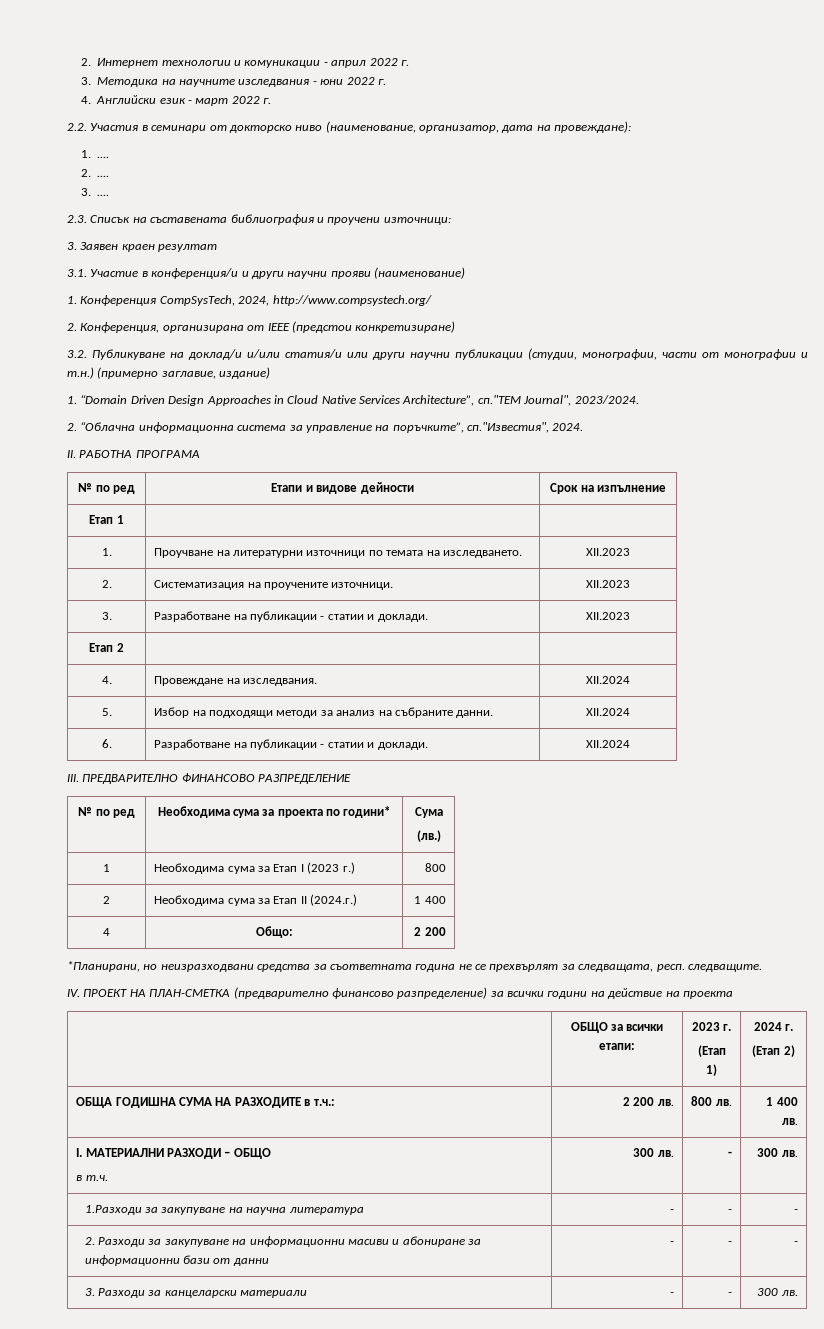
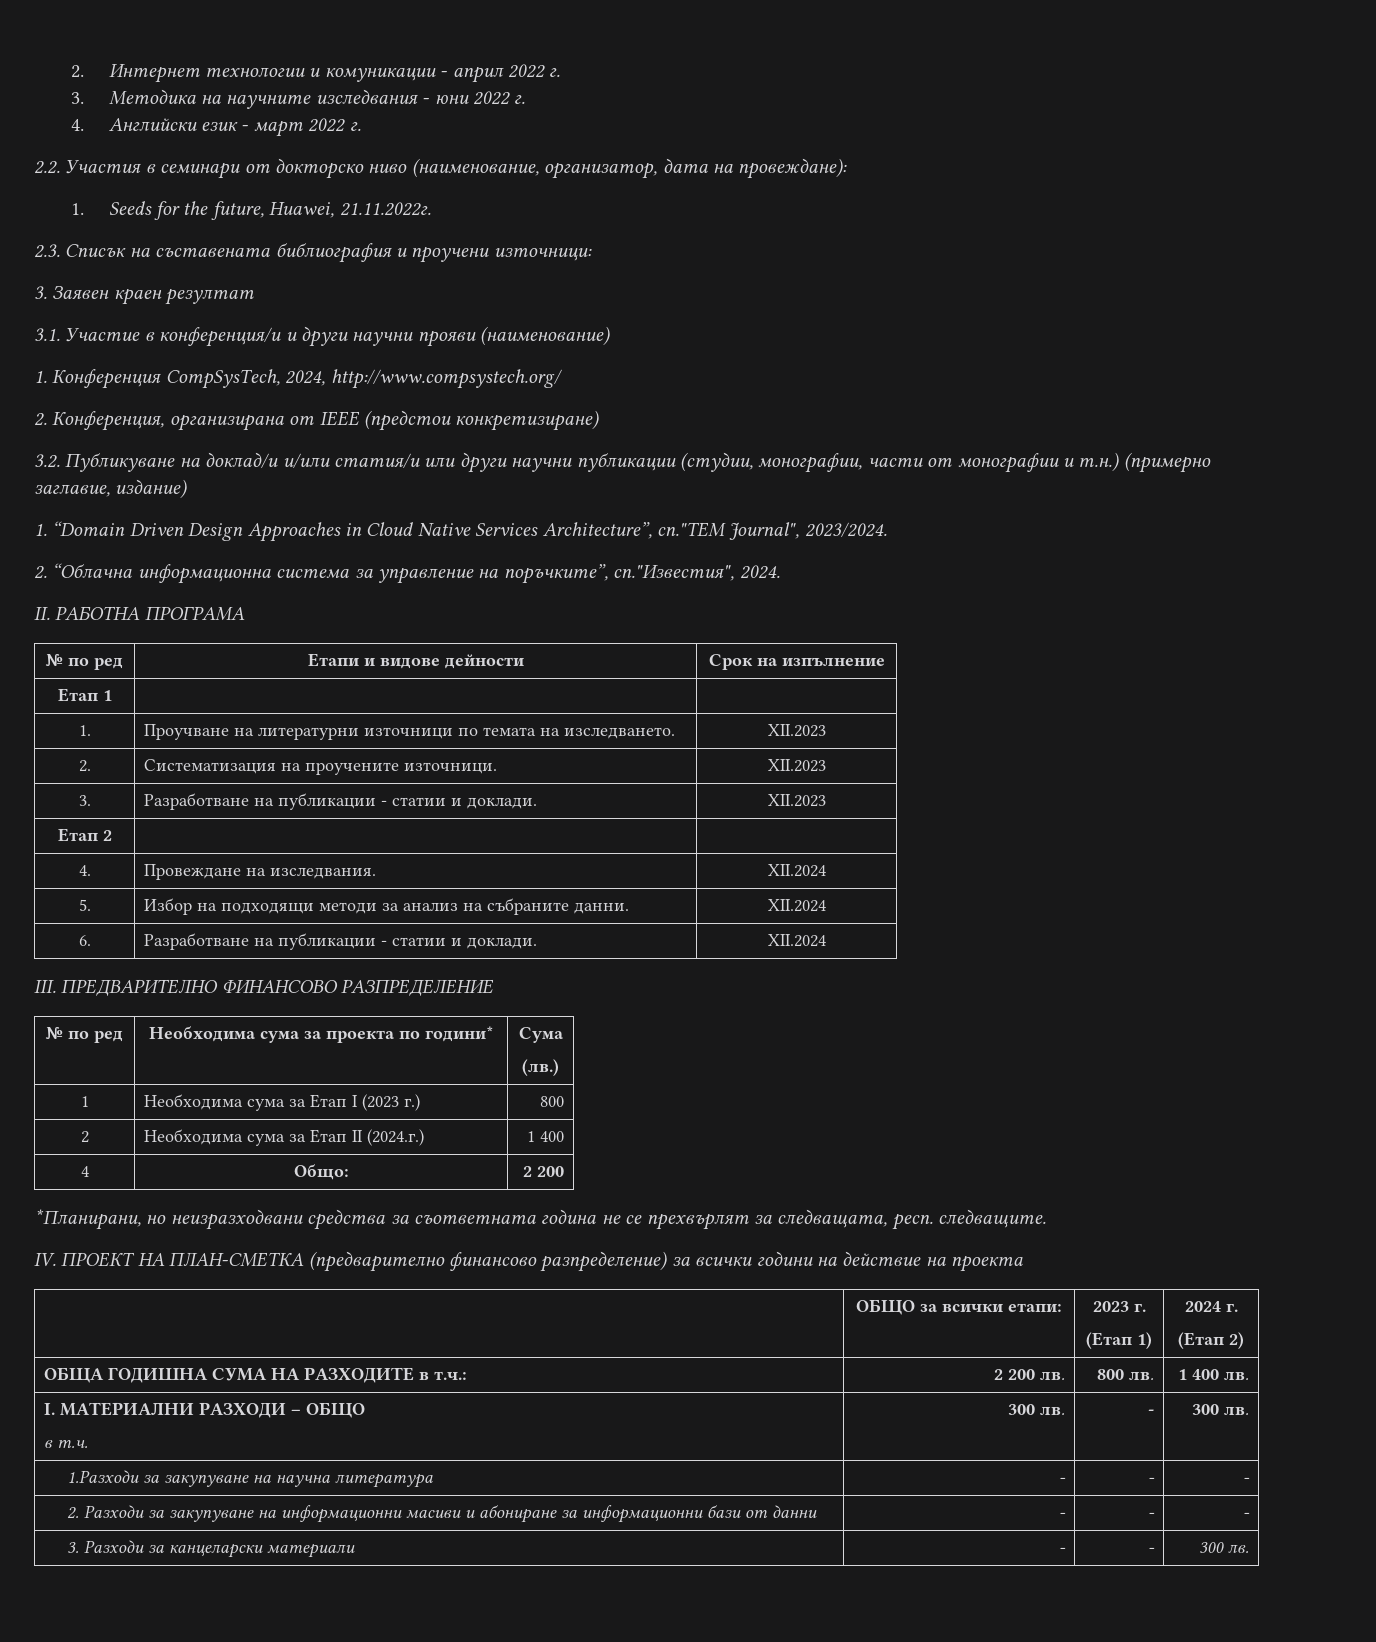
[97,156,110,158] [81,169,110,177] [81,188,110,196] .... // 2. .... // 3. .... -> [108,201,431,220] Seeds for the future, Huawei, 21.11.2022г.

